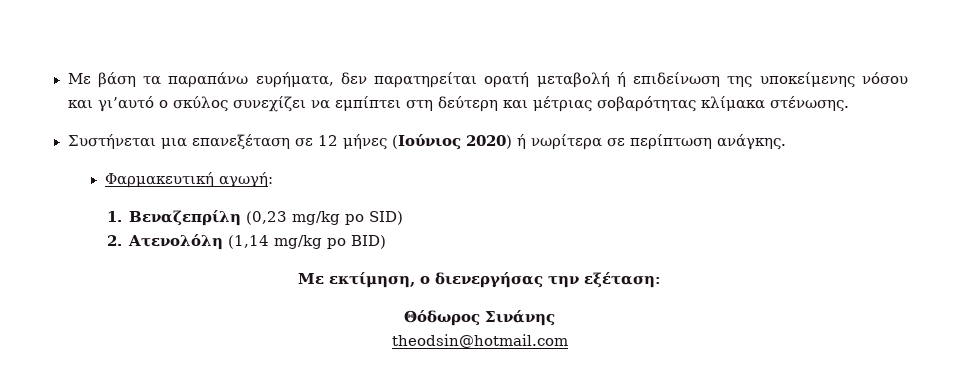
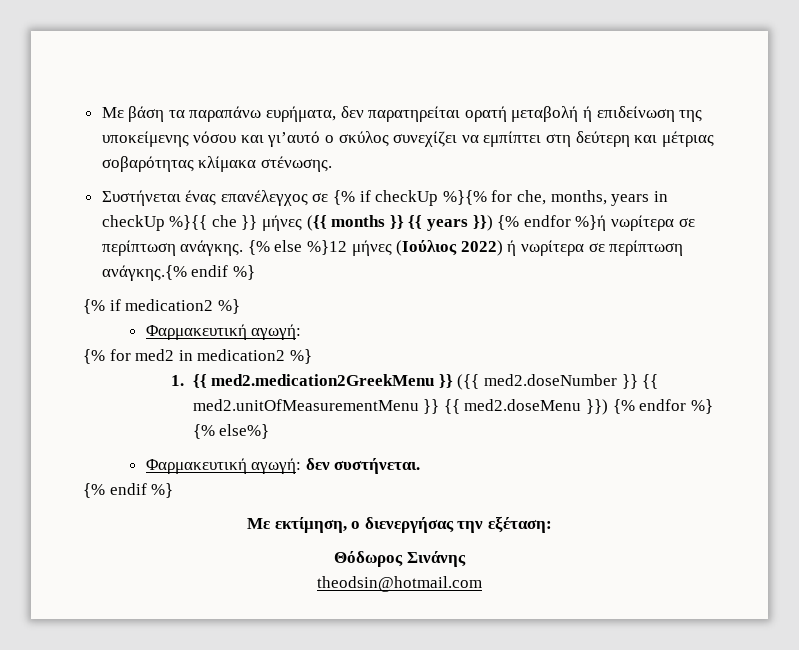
[160,134,786,150] [104,172,273,188] [106,210,404,226] [106,234,387,250] μια επανεξέταση σε 12 μήνες (Ιούνιος 2020) ή νωρίτερα σε περίπτωση ανάγκης. // Φαρμακευτική αγωγή: // 1. Βεναζεπρίλη (0,23 mg/kg po SID) // 2. Ατενολόλη (1,14 mg/kg po BID) -> [185,190,668,206] [101,215,695,231] [101,240,684,256] [101,265,255,281] [83,299,240,314] [145,324,302,340] [83,349,312,364] [170,374,659,390] [192,399,713,415] [192,424,270,439] [145,458,421,474] [83,483,174,498] ένας επανέλεγχος σε {% if checkUp %}{% for che, months, years in checkUp %}{{ che }} μήνες ({{ months }} {{ years }}) {% endfor %}ή νωρίτερα σε περίπτωση ανάγκης. {% else %}12 μήνες (Ιούλιος 2022) ή νωρίτερα σε περίπτωση ανάγκης.{% endif %} // {% if medication2 %} // Φαρμακευτική αγωγή: // {% for med2 in medication2 %} // 1. {{ med2.medication2GreekMenu }} ({{ med2.doseNumber }} {{ med2.unitOfMeasurementMenu }} {{ med2.doseMenu }}) {% endfor %} {% else%} // Φαρμακευτική αγωγή: δεν συστήνεται. // {% endif %}

